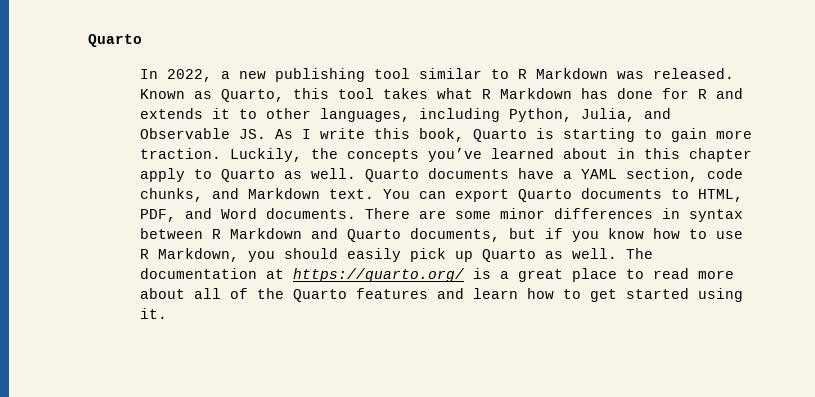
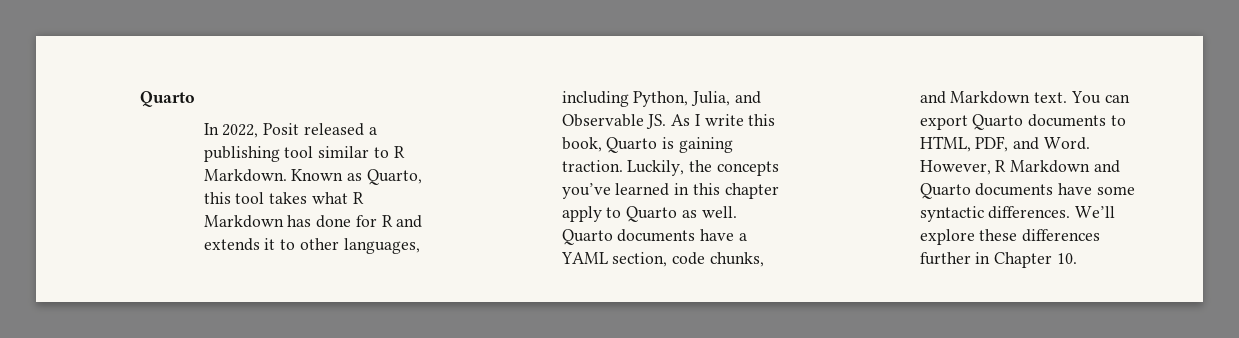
[220,71,266,79] a new -> [263,123,377,136] Posit released a
[535,68,734,79] Markdown was released. -> [203,169,287,182] Markdown.
[562,128,752,142] starting to gain more -> [678,137,733,153] gaining
[562,148,608,159] about -> (670, 189) none
[220,208,743,222] [139,228,743,242] [139,248,653,262] [139,268,734,282] [139,288,743,302] [139,308,167,319] Word documents. There are some minor differences in syntax between R Markdown and Quarto documents, but if you know how to use R Markdown, you should easily pick up Quarto as well. The documentation at https://quarto.org/ is a great place to read more about all of the Quarto features and learn how to get started using it. -> [1043,137,1090,150] [919,160,1120,175] [919,183,1135,199] [919,206,1116,222] [919,229,1101,245] [919,252,1077,268] Word. However, R Markdown and Quarto documents have some syntactic differences. We’ll explore these differences further in Chapter 10.

